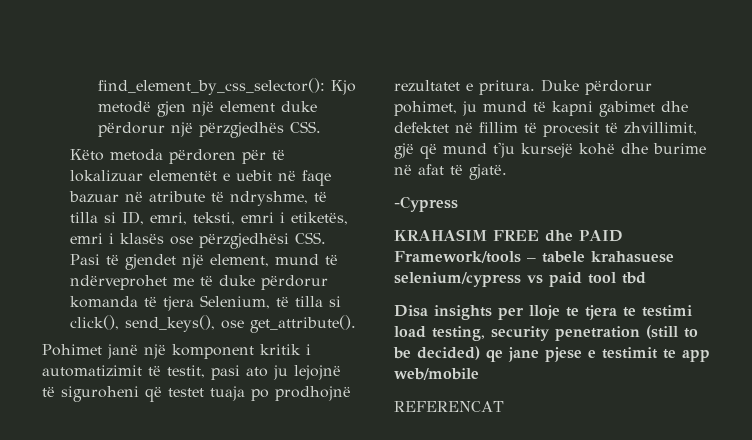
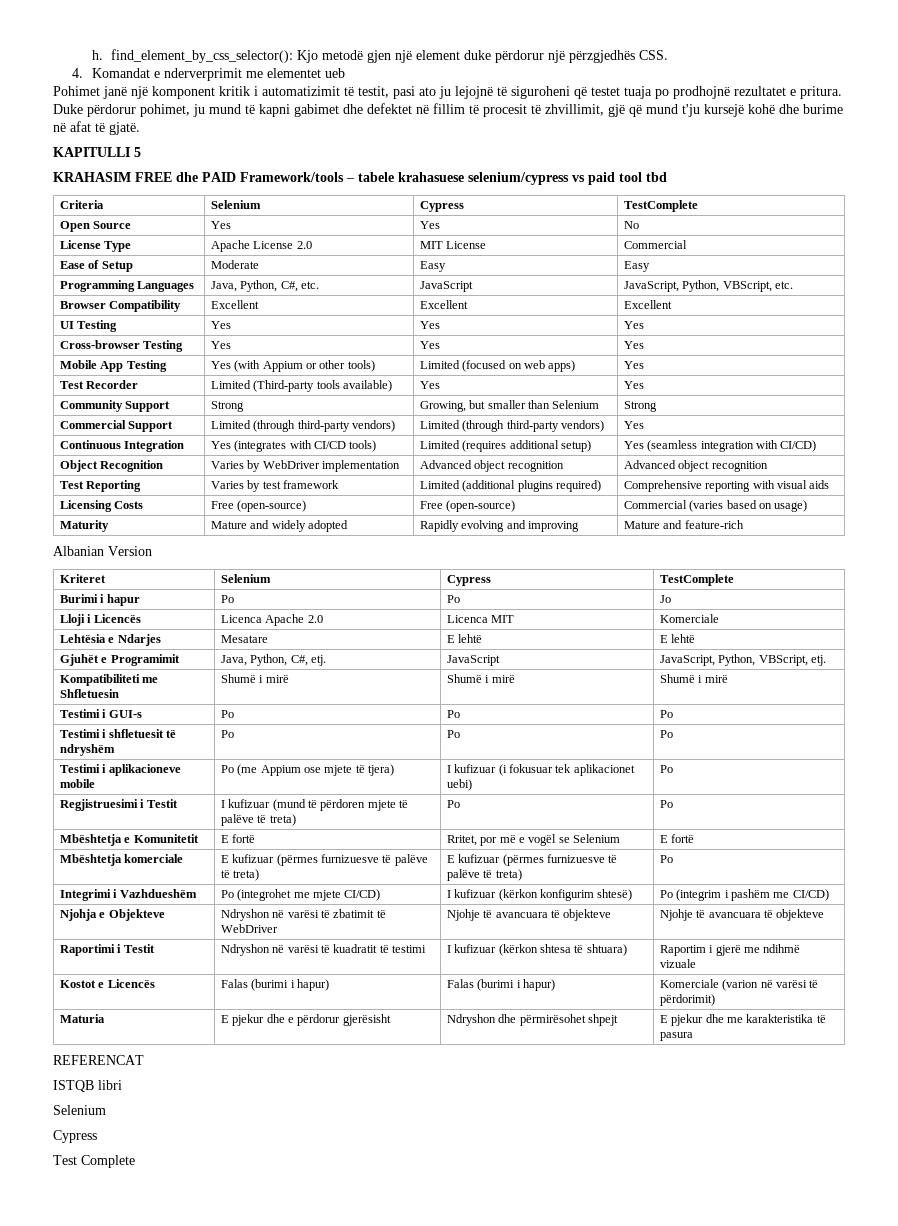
(97, 86) none -> [91,50,103,60] h.
[69,149,285,164] [69,170,331,186] [68,191,327,206] [69,211,348,225] [69,232,326,249] [69,254,338,270] [69,275,328,290] [69,295,341,311] [69,315,356,333] Këto metoda përdoren për të lokalizuar elementët e uebit në faqe bazuar në atribute të ndryshme, të tilla si ID, emri, teksti, emri i etiketës, emri i klasës ose përzgjedhësi CSS. Pasi të gjendet një element, mund të ndërveprohet me të duke përdorur komanda të tjera Selenium, të tilla si click(), send_keys(), ose get_attribute(). -> [72,68,345,81] 4. Komandat e nderverprimit me elementet ueb
[394,196,458,212] -Cypress -> [53,147,141,157] KAPITULLI 5
[394,305,692,320] [394,325,698,341] [393,346,710,362] [394,368,479,380] [394,401,504,412] // Disa insights per lloje te tjera te testimi load testing, security penetration (still to be decided) qe jane pjese e testimit te app web/mobile // REFERENCAT -> [59,200,104,209] [210,200,261,209] [419,201,464,212] [623,200,698,212] [59,221,132,232] [210,221,231,229] [419,221,440,229] [623,221,639,229] [59,240,132,252] [210,240,312,252] [419,241,487,249] [623,240,687,249] [59,260,133,272] [210,260,259,269] [419,261,446,272] [623,261,650,272] [59,280,195,292] [210,280,319,292] [419,281,473,292] [623,280,793,292] [59,300,182,312] [210,300,259,309] [419,300,468,309] [623,300,672,309] [59,320,118,332] [210,321,231,329] [419,321,440,329] [623,321,644,329] [59,340,184,352] [210,341,231,349] [419,341,440,349] [623,341,644,349] [59,360,167,372] [210,360,375,372] [419,360,576,372] [623,361,644,369] [59,380,139,389] [210,380,392,392] [419,381,440,389] [623,381,644,389] [59,400,171,412] [210,401,244,412] [419,400,600,412] [623,401,657,412] [59,420,174,432] [210,420,395,432] [419,420,604,432] [623,421,644,429] [59,440,185,452] [210,440,377,452] [419,440,591,452] [623,440,817,452] [59,460,164,472] [210,460,400,472] [419,460,564,472] [623,460,768,472] [59,480,142,492] [210,480,339,492] [419,480,601,492] [623,480,830,492] [59,500,144,512] [210,500,307,512] [419,500,516,512] [623,500,808,512] [59,520,109,532] [210,520,348,532] [419,520,579,532] [623,520,744,529] [53,546,152,556] [59,574,106,583] [220,574,271,583] [446,575,491,586] [659,574,734,586] [59,594,140,606] [220,595,234,603] [446,595,460,603] [659,595,671,603] [59,614,141,626] [220,614,323,626] [446,615,515,623] [659,614,719,623] [59,634,161,646] [220,635,268,643] [446,634,483,643] [659,634,696,643] [59,654,180,666] [220,654,326,666] [446,655,500,666] [659,654,826,666] [59,674,159,686] [59,689,119,698] [220,674,289,683] [446,674,515,683] [659,674,728,683] [59,709,142,718] [220,710,234,718] [446,710,460,718] [659,710,673,718] [59,729,176,738] [59,744,115,756] [220,730,234,738] [446,730,460,738] [659,730,673,738] [59,764,181,776] [59,779,95,788] [220,764,395,776] [446,764,635,776] [446,779,472,791] [659,765,673,773] [59,799,178,811] [220,799,409,811] [220,814,296,826] [446,800,460,808] [659,800,673,808] [59,834,199,846] [220,834,256,843] [446,834,621,846] [659,834,695,843] [59,854,184,866] [220,854,428,866] [220,869,260,881] [446,854,618,866] [446,869,522,881] [659,855,673,863] [59,889,197,901] [220,889,381,901] [446,889,633,901] [659,889,829,901] [59,909,165,921] [220,909,386,921] [220,924,278,933] [446,909,612,921] [659,909,825,921] [59,944,155,956] [220,944,427,956] [446,944,627,956] [659,944,801,956] [659,959,696,968] [59,979,155,988] [220,979,329,991] [446,979,555,991] [659,979,819,991] [659,994,715,1006] [59,1014,105,1023] [220,1014,391,1026] [446,1014,618,1026] [659,1014,826,1026] [659,1032,693,1041] [53,1055,144,1065] [53,1080,122,1092] [53,1105,106,1115] [53,1130,97,1143] [53,1155,135,1168] // Criteria | Selenium | Cypress | TestComplete // Open Source | Yes | Yes | No // License Type | Apache License 2.0 | MIT License | Commercial // Ease of Setup | Moderate | Easy | Easy // Programming Languages | Java, Python, C#, etc. | JavaScript | JavaScript, Python, VBScript, etc. // Browser Compatibility | Excellent | Excellent | Excellent // UI Testing | Yes | Yes | Yes // Cross-browser Testing | Yes | Yes | Yes // Mobile App Testing | Yes (with Appium or other tools) | Limited (focused on web apps) | Yes // Test Recorder | Limited (Third-party tools available) | Yes | Yes // Community Support | Strong | Growing, but smaller than Selenium | Strong // Commercial Support | Limited (through third-party vendors) | Limited (through third-party vendors) | Yes // Continuous Integration | Yes (integrates with CI/CD tools) | Limited (requires additional setup) | Yes (seamless integration with CI/CD) // Object Recognition | Varies by WebDriver implementation | Advanced object recognition | Advanced object recognition // Test Reporting | Varies by test framework | Limited (additional plugins required) | Comprehensive reporting with visual aids // Licensing Costs | Free (open-source) | Free (open-source) | Commercial (varies based on usage) // Maturity | Mature and widely adopted | Rapidly evolving and improving | Mature and feature-rich // Albanian Version // Kriteret | Selenium | Cypress | TestComplete // Burimi i hapur | Po | Po | Jo // Lloji i Licencës | Licenca Apache 2.0 | Licenca MIT | Komerciale // Lehtësia e Ndarjes | Mesatare | E lehtë | E lehtë // Gjuhët e Programimit | Java, Python, C#, etj. | JavaScript | JavaScript, Python, VBScript, etj. // Kompatibiliteti me Shfletuesin | Shumë i mirë | Shumë i mirë | Shumë i mirë // Testimi i GUI-s | Po | Po | Po // Testimi i shfletuesit të ndryshëm | Po | Po | Po // Testimi i aplikacioneve mobile | Po (me Appium ose mjete të tjera) | I kufizuar (i fokusuar tek aplikacionet uebi) | Po // Regjistruesimi i Testit | I kufizuar (mund të përdoren mjete të palëve të treta) | Po | Po // Mbështetja e Komunitetit | E fortë | Rritet, por më e vogël se Selenium | E fortë // Mbështetja komerciale | E kufizuar (përmes furnizuesve të palëve të treta) | E kufizuar (përmes furnizuesve të palëve të treta) | Po // Integrimi i Vazhdueshëm | Po (integrohet me mjete CI/CD) | I kufizuar (kërkon konfigurim shtesë) | Po (integrim i pashëm me CI/CD) // Njohja e Objekteve | Ndryshon në varësi të zbatimit të WebDriver | Njohje të avancuara të objekteve | Njohje të avancuara të objekteve // Raportimi i Testit | Ndryshon në varësi të kuadratit të testimi | I kufizuar (kërkon shtesa të shtuara) | Raportim i gjerë me ndihmë vizuale // Kostot e Licencës | Falas (burimi i hapur) | Falas (burimi i hapur) | Komerciale (varion në varësi të përdorimit) // Maturia | E pjekur dhe e përdorur gjerësisht | Ndryshon dhe përmirësohet shpejt | E pjekur dhe me karakteristika të pasura // REFERENCAT // ISTQB libri // Selenium // Cypress // Test Complete

